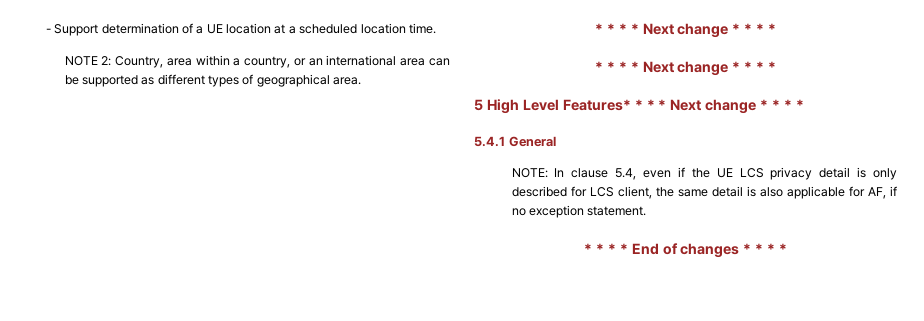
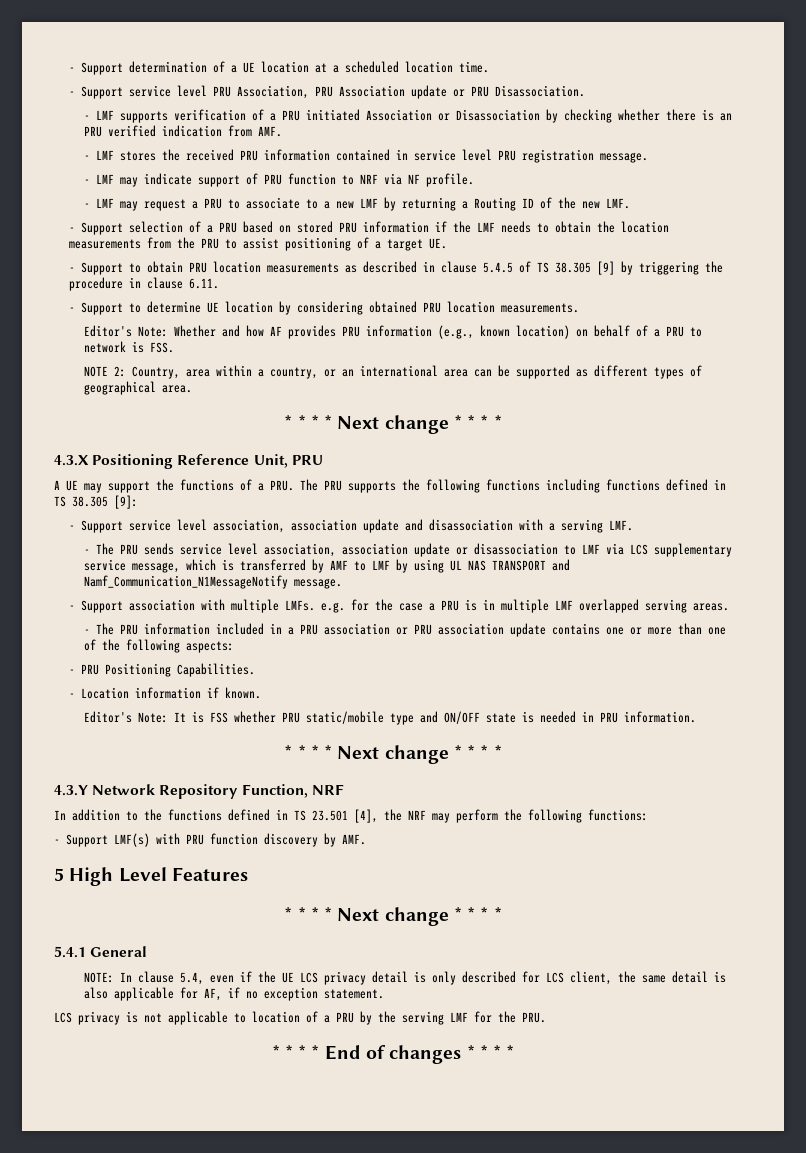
(436, 28) none -> [68,85,585,99] [83,109,732,123] [83,125,282,137] [83,149,648,163] [83,173,474,187] [83,197,630,211] [68,221,669,235] [68,237,447,251] [68,261,723,275] [68,277,219,291] [68,301,579,315] [83,325,702,339] [83,341,174,353] // - Support service level PRU Association, PRU Association update or PRU Disassociation. // - LMF supports verification of a PRU initiated Association or Disassociation by checking whether there is an PRU verified indication from AMF. // - LMF stores the received PRU information contained in service level PRU registration message. // - LMF may indicate support of PRU function to NRF via NF profile. // - LMF may request a PRU to associate to a new LMF by returning a Routing ID of the new LMF. // - Support selection of a PRU based on stored PRU information if the LMF needs to obtain the location measurements from the PRU to assist positioning of a target UE. // - Support to obtain PRU location measurements as described in clause 5.4.5 of TS 38.305 [9] by triggering the procedure in clause 6.11. // - Support to determine UE location by considering obtained PRU location measurements. // Editor's Note: Whether and how AF provides PRU information (e.g., known location) on behalf of a PRU to network is FSS.
(777, 28) none -> [54,454,323,469] [54,479,726,493] [54,495,138,509] [68,519,633,533] [83,543,732,557] [83,559,570,573] [83,575,342,589] [68,599,729,613] [83,623,726,637] [83,639,234,653] [68,663,255,677] [68,687,261,699] [83,711,696,725] // 4.3.X Positioning Reference Unit, PRU // A UE may support the functions of a PRU. The PRU supports the following functions including functions defined in TS 38.305 [9]: // - Support service level association, association update and disassociation with a serving LMF. // - The PRU sends service level association, association update or disassociation to LMF via LCS supplementary service message, which is transferred by AMF to LMF by using UL NAS TRANSPORT and Namf_Communication_N1MessageNotify message. // - Support association with multiple LMFs. e.g. for the case a PRU is in multiple LMF overlapped serving areas. // - The PRU information included in a PRU association or PRU association update contains one or more than one of the following aspects: // - PRU Positioning Capabilities. // - Location information if known. // Editor's Note: It is FSS whether PRU static/mobile type and ON/OFF state is needed in PRU information.
(777, 66) none -> [54,784,344,799] [54,809,648,823] [54,833,366,847] // 4.3.Y Network Repository Function, NRF // In addition to the functions defined in TS 23.501 [4], the NRF may perform the following functions: // - Support LMF(s) with PRU function discovery by AMF.
[562,99,631,111] Features* -> [171,867,248,881] [284,907,293,921] Features // *
(647, 211) none -> [54,1011,546,1025] // LCS privacy is not applicable to location of a PRU by the serving LMF for the PRU.

